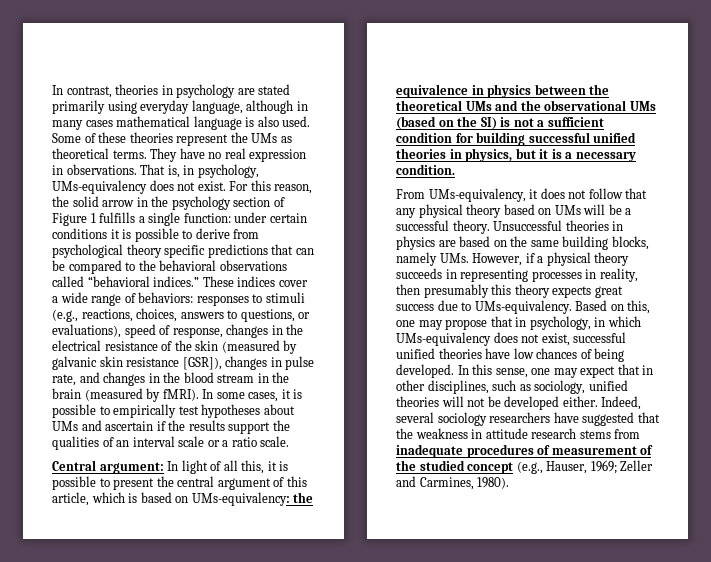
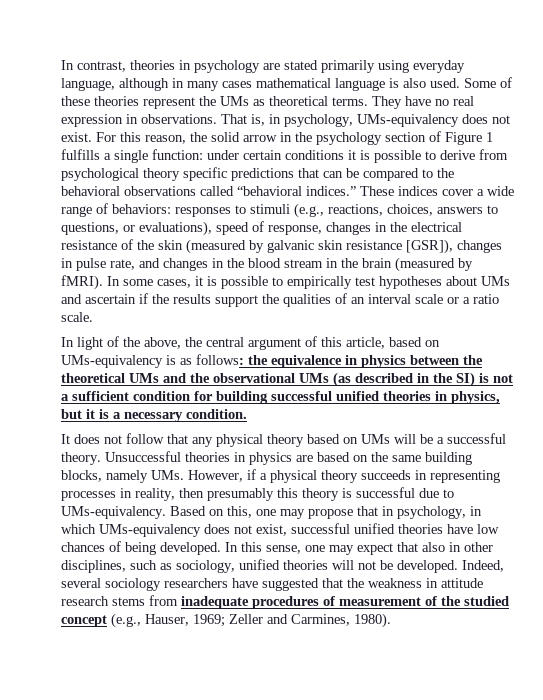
[52,460,164,474] Central argument: -> (93, 317) none
[223,460,289,474] [52,476,155,490] all this, it is possible to present -> [123,337,181,349] the above,
[91,492,290,506] which is based on UMs-equivalency: -> [389,337,440,347] [61,354,244,368] based on UMs-equivalency is as follows:
[396,116,454,130] (based on -> [333,372,429,387] (as described in
[396,188,539,202] From UMs-equivalency, it -> [61,434,70,444] It
[552,286,623,298] [396,304,434,311] expects great success -> [342,487,415,498] is successful
(640, 369) none -> [422,542,445,552] also
[504,396,598,410] developed either. -> [397,560,458,573] developed.

